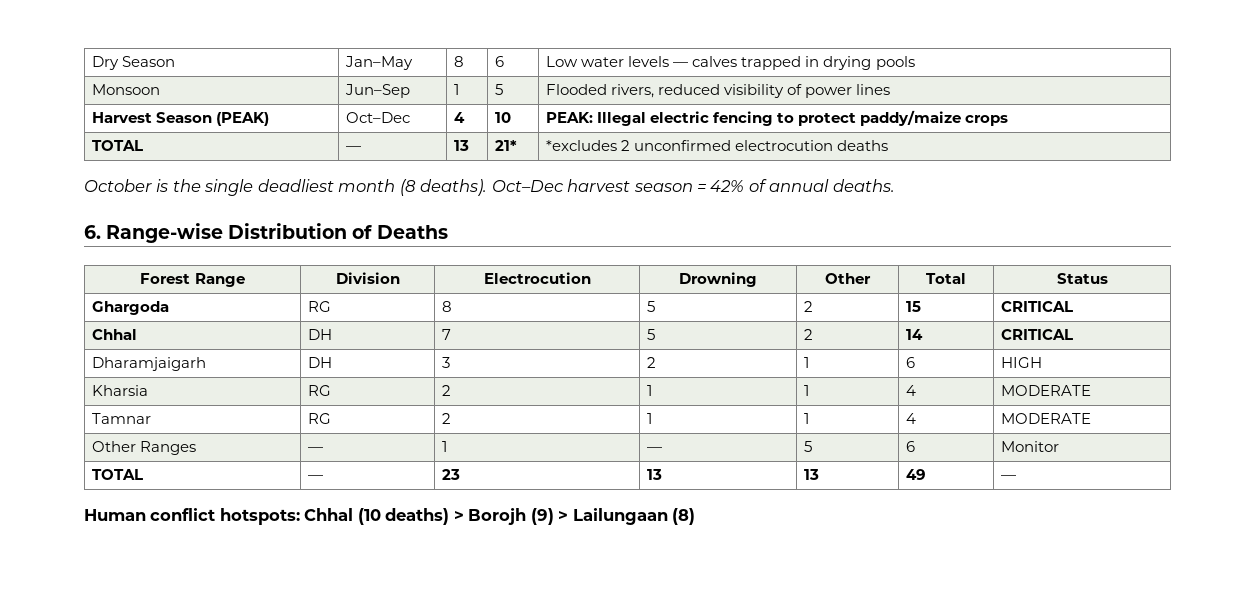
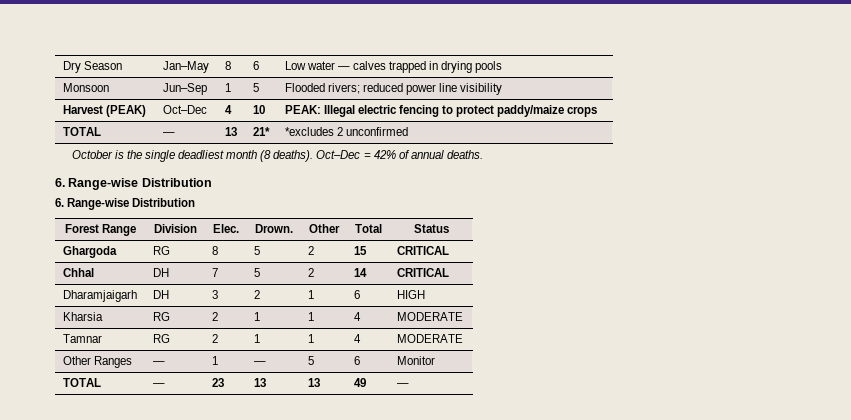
[628,56,670,67] levels -> (335, 65) none
[611,84,891,98] rivers, reduced visibility of power lines -> [327,83,503,95] rivers; reduced power line visibility
[156,112,213,123] Season -> (103, 109) none
[735,140,889,151] electrocution deaths -> (408, 131) none
[567,179,693,192] harvest season -> (361, 154) none
[352,225,448,239] of Deaths -> [55,198,196,210] // 6. Range-wise Distribution
[483,272,591,284] [679,272,757,287] Electrocution | Drowning -> [212,224,239,233] [254,224,293,233] Elec. | Drown.
[84,508,696,525] // Human conflict hotspots: Chhal (10 deaths) > Borojh (9) > Lailungaan (8) -> (409, 385) none

